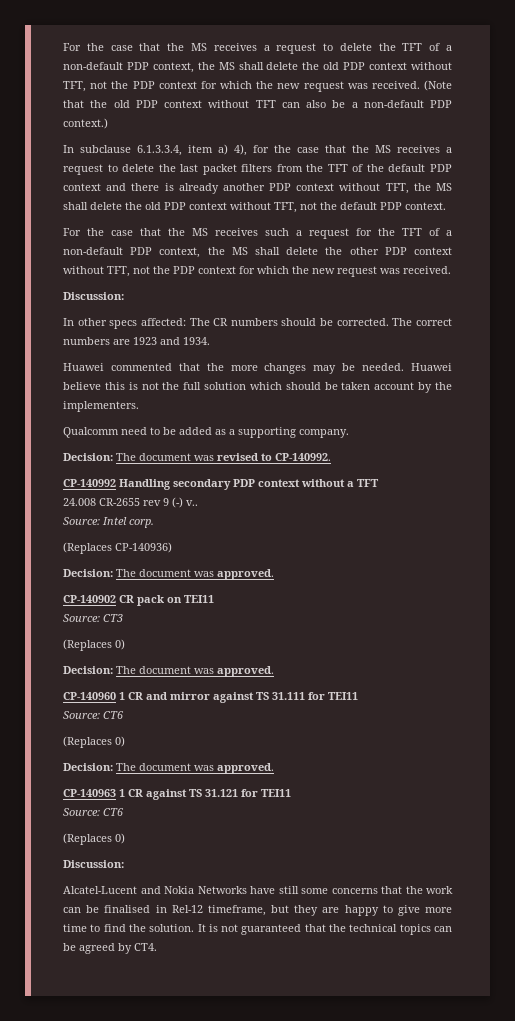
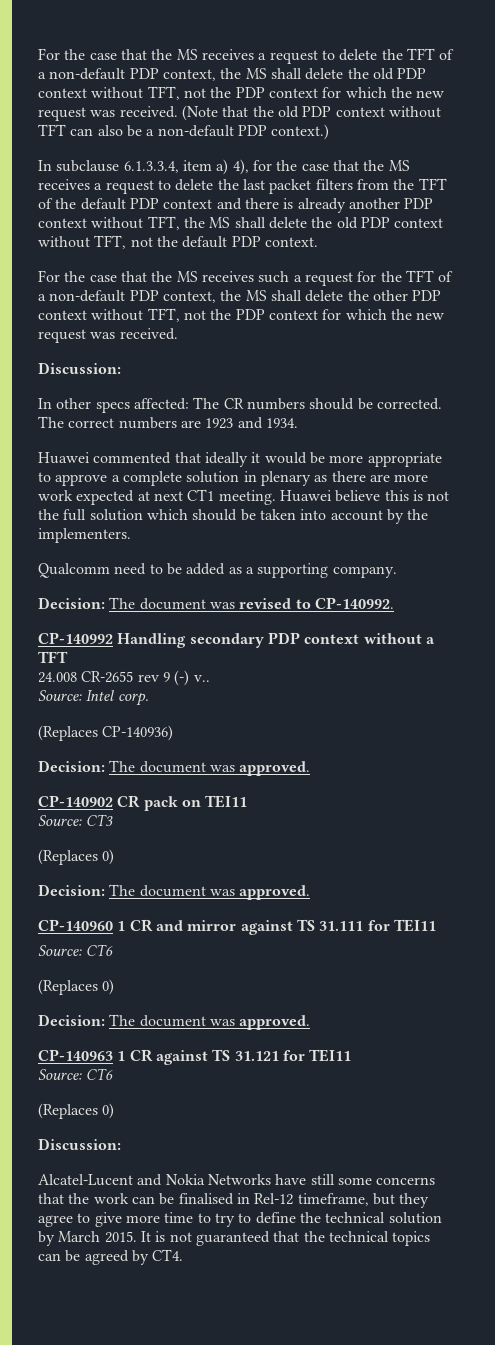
[206,363,405,374] the more changes may be needed. -> [204,452,442,467] [38,471,429,486] [38,489,276,505] ideally it would be more appropriate to approve a complete solution in plenary as there are more work expected at next CT1 meeting.
(371, 386) none -> [300,509,327,520] into
[322,905,379,916] are happy -> [38,1215,73,1227] agree
[103,924,195,932] find the solution. -> [214,1212,442,1227] [38,1231,137,1246] try to define the technical solution by March 2015.

